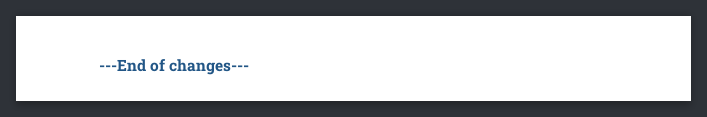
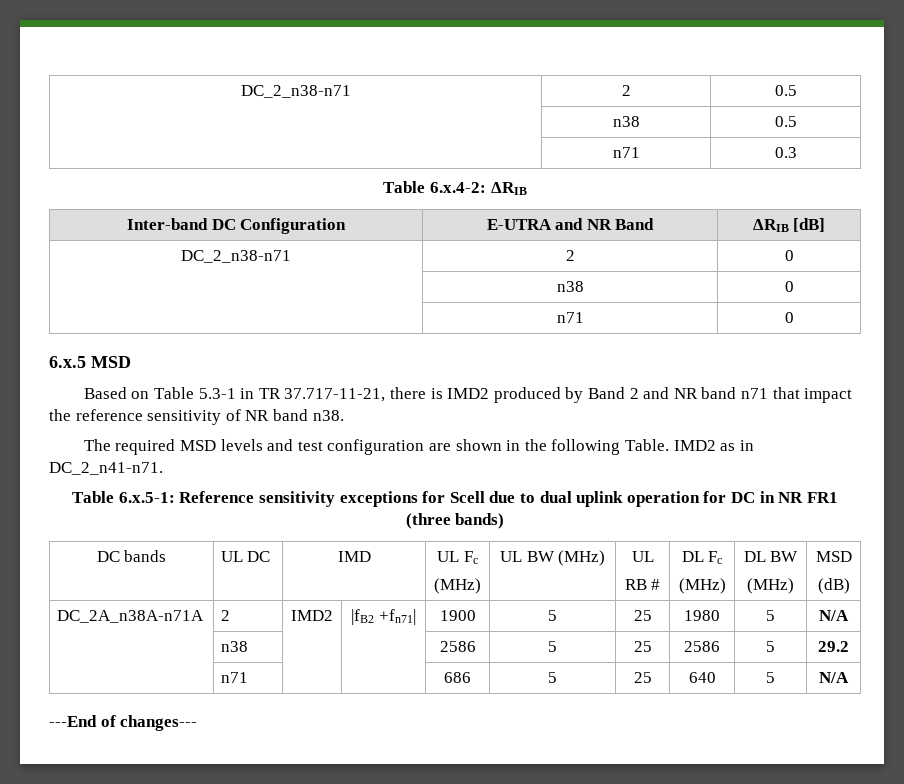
(99, 65) none -> [240,85,351,98] [621,85,631,96] [774,85,797,96] [612,116,640,127] [774,116,797,127] [612,147,640,158] [774,147,797,158] [383,181,527,195] [126,218,347,234] [486,218,655,230] [752,218,826,232] [181,250,291,263] [565,250,575,261] [784,250,794,261] [556,281,584,292] [784,281,794,292] [556,312,584,323] [784,312,794,323] [49,356,131,368] [83,387,853,403] [49,409,344,425] [83,439,754,455] [49,462,163,475] [72,491,838,507] [405,513,505,529] [96,550,167,562] [220,551,271,562] [337,551,371,562] [437,551,478,564] [434,578,481,594] [499,550,606,566] [631,551,654,562] [624,579,661,590] [681,551,723,564] [678,578,726,594] [743,551,799,562] [747,578,794,594] [815,551,852,562] [817,578,850,594] [56,610,204,623] [220,610,230,621] [291,610,333,621] [351,609,416,625] [439,610,476,621] [548,610,557,621] [633,610,652,621] [684,610,720,621] [766,610,775,621] [819,610,849,621] [220,641,248,652] [439,641,476,652] [548,641,557,652] [633,641,652,652] [684,641,720,652] [766,641,775,652] [818,641,849,652] [220,672,248,683] [444,672,471,683] [548,672,557,683] [633,672,652,683] [688,672,716,683] [766,672,775,683] [819,672,849,683] DC_2_n38-n71 | 2 | 0.5 // | n38 | 0.5 // | n71 | 0.3 // Table 6.x.4-2: ΔRIB // Inter-band DC Configuration | E-UTRA and NR Band | ΔRIB [dB] // DC_2_n38-n71 | 2 | 0 // | n38 | 0 // | n71 | 0 // 6.x.5 MSD // Based on Table 5.3-1 in TR 37.717-11-21, there is IMD2 produced by Band 2 and NR band n71 that impact the reference sensitivity of NR band n38. // The required MSD levels and test configuration are shown in the following Table. IMD2 as in DC_2_n41-n71. // Table 6.x.5-1: Reference sensitivity exceptions for Scell due to dual uplink operation for DC in NR FR1 (three bands) // DC bands | UL DC | IMD | UL Fc // (MHz) | UL BW (MHz) | UL // RB # | DL Fc // (MHz) | DL BW // (MHz) | MSD // (dB) // DC_2A_n38A-n71A | 2 | IMD2 | |fB2 +fn71| | 1900 | 5 | 25 | 1980 | 5 | N/A // | n38 | | | 2586 | 5 | 25 | 2586 | 5 | 29.2 // | n71 | | | 686 | 5 | 25 | 640 | 5 | N/A //

